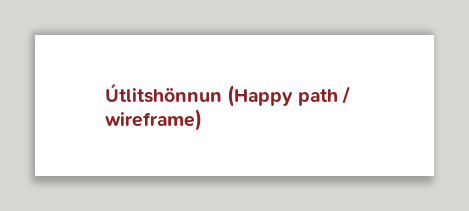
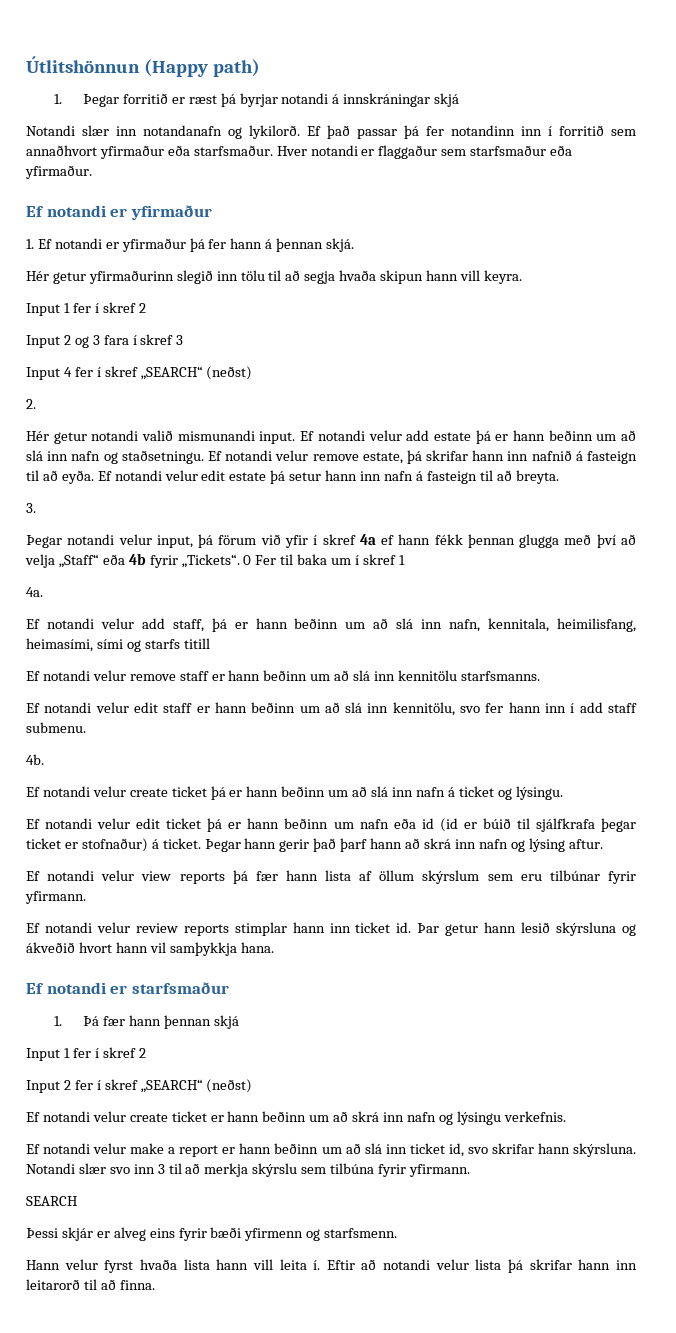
[297,86,350,106] [105,109,202,131] path / wireframe) -> [212,59,260,77] [54,93,460,107] [26,125,636,139] [26,145,573,159] [25,165,92,179] [26,205,212,220] [26,238,355,252] [26,270,522,284] [26,302,146,316] [26,334,184,348] [26,366,253,380] [26,399,36,409] [26,430,636,444] [26,450,637,464] [26,470,559,484] [26,503,36,513] [26,534,636,548] [25,553,405,568] [26,587,43,597] [26,618,636,632] [26,638,210,652] [26,670,540,681] [26,702,637,716] [26,722,86,733] [26,754,44,765] [26,786,563,800] [26,818,636,832] [26,838,603,852] [26,870,636,884] [25,891,86,904] [26,922,636,936] [26,942,274,956] [26,982,229,994] [54,1015,239,1029] [26,1047,146,1061] [26,1079,253,1093] [26,1111,566,1125] [26,1143,636,1157] [26,1163,470,1177] [26,1196,77,1206] [26,1227,398,1241] [26,1259,637,1273] [26,1279,155,1290] path) // 1. Þegar forritið er ræst þá byrjar notandi á innskráningar skjá // Notandi slær inn notandanafn og lykilorð. Ef það passar þá fer notandinn inn í forritið sem annaðhvort yfirmaður eða starfsmaður. Hver notandi er flaggaður sem starfsmaður eða yfirmaður. // Ef notandi er yfirmaður // 1. Ef notandi er yfirmaður þá fer hann á þennan skjá. // Hér getur yfirmaðurinn slegið inn tölu til að segja hvaða skipun hann vill keyra. // Input 1 fer í skref 2 // Input 2 og 3 fara í skref 3 // Input 4 fer í skref „SEARCH“ (neðst) // 2. // Hér getur notandi valið mismunandi input. Ef notandi velur add estate þá er hann beðinn um að slá inn nafn og staðsetningu. Ef notandi velur remove estate, þá skrifar hann inn nafnið á fasteign til að eyða. Ef notandi velur edit estate þá setur hann inn nafn á fasteign til að breyta. // 3. // Þegar notandi velur input, þá förum við yfir í skref 4a ef hann fékk þennan glugga með því að velja „Staff“ eða 4b fyrir „Tickets“. 0 Fer til baka um í skref 1 // 4a. // Ef notandi velur add staff, þá er hann beðinn um að slá inn nafn, kennitala, heimilisfang, heimasími, sími og starfs titill // Ef notandi velur remove staff er hann beðinn um að slá inn kennitölu starfsmanns. // Ef notandi velur edit staff er hann beðinn um að slá inn kennitölu, svo fer hann inn í add staff submenu. // 4b. // Ef notandi velur create ticket þá er hann beðinn um að slá inn nafn á ticket og lýsingu. // Ef notandi velur edit ticket þá er hann beðinn um nafn eða id (id er búið til sjálfkrafa þegar ticket er stofnaður) á ticket. Þegar hann gerir það þarf hann að skrá inn nafn og lýsing aftur. // Ef notandi velur view reports þá fær hann lista af öllum skýrslum sem eru tilbúnar fyrir yfirmann. // Ef notandi velur review reports stimplar hann inn ticket id. Þar getur hann lesið skýrsluna og ákveðið hvort hann vil samþykkja hana. // Ef notandi er starfsmaður // 1. Þá fær hann þennan skjá // Input 1 fer í skref 2 // Input 2 fer í skref „SEARCH“ (neðst) // Ef notandi velur create ticket er hann beðinn um að skrá inn nafn og lýsingu verkefnis. // Ef notandi velur make a report er hann beðinn um að slá inn ticket id, svo skrifar hann skýrsluna. Notandi slær svo inn 3 til að merkja skýrslu sem tilbúna fyrir yfirmann. // SEARCH // Þessi skjár er alveg eins fyrir bæði yfirmenn og starfsmenn. // Hann velur fyrst hvaða lista hann vill leita í. Eftir að notandi velur lista þá skrifar hann inn leitarorð til að finna.

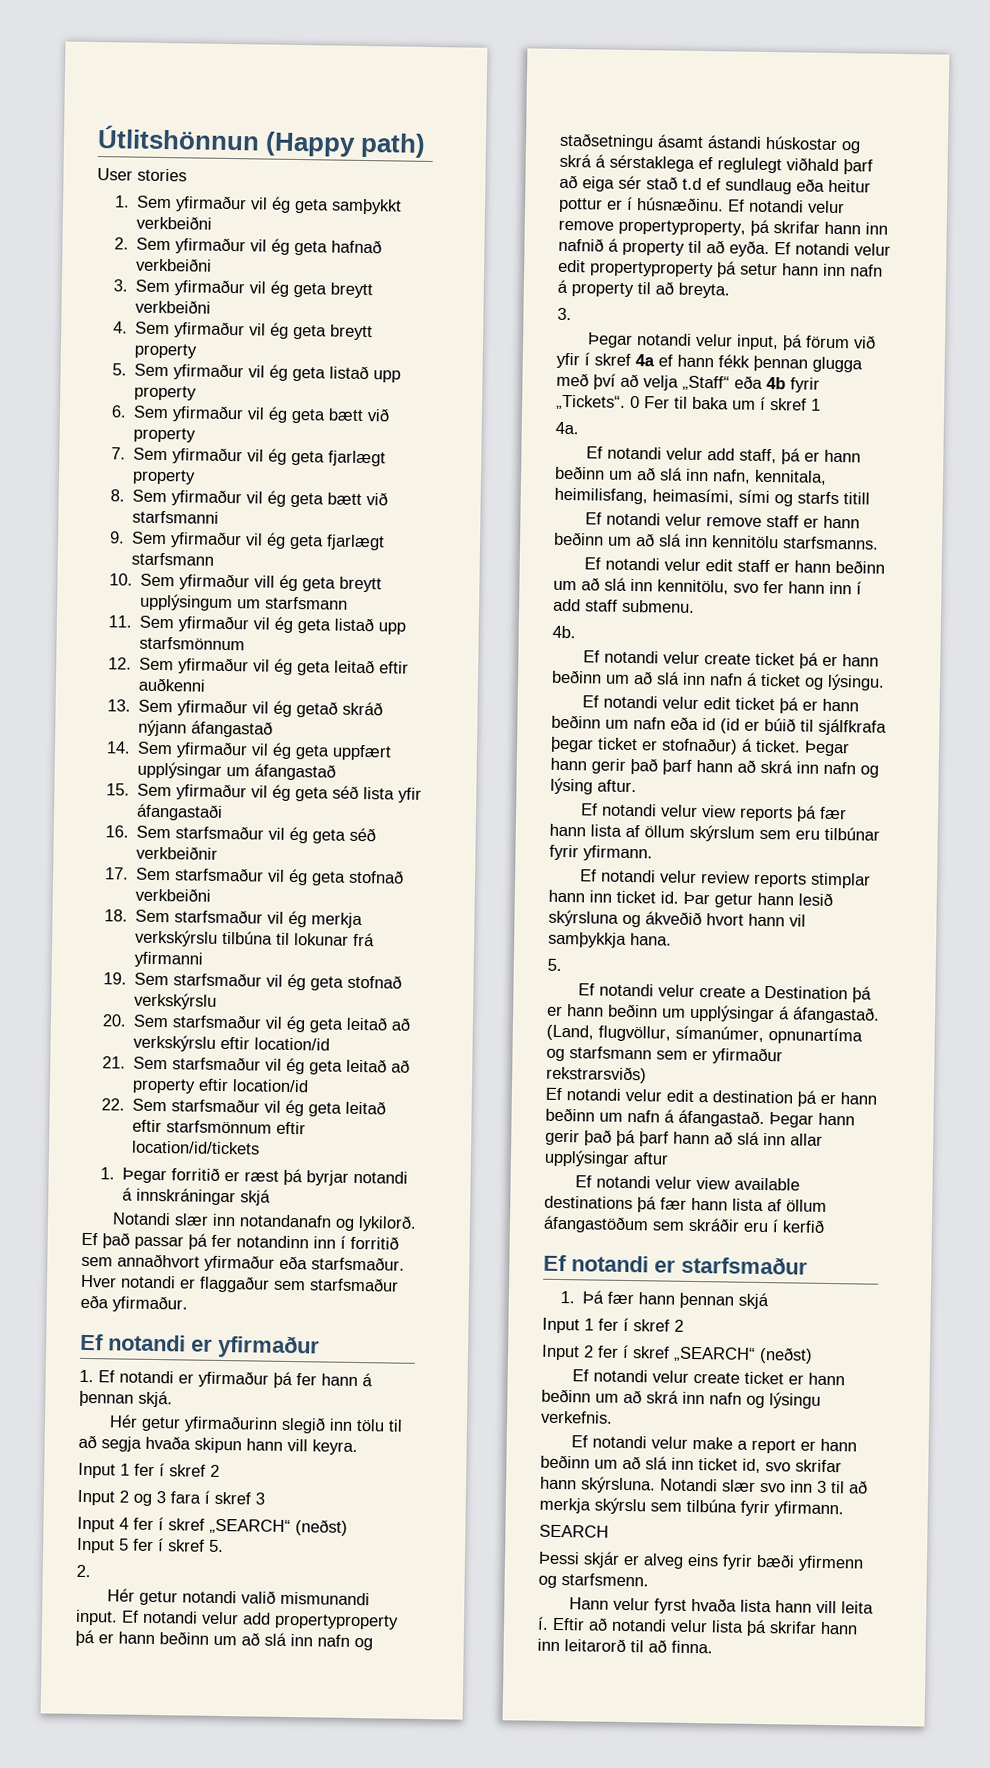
(260, 68) none -> [97,168,187,182] [114,195,403,215] [136,215,213,230] [114,237,383,256] [136,257,213,272] [113,279,374,299] [135,299,212,314] [113,321,374,341] [134,343,198,359] [112,363,402,383] [134,385,198,401] [111,405,391,424] [133,427,197,443] [111,447,387,467] [132,469,197,485] [110,489,389,508] [132,510,220,524] [110,531,386,551] [131,552,215,566] [109,573,383,593] [140,593,349,612] [108,615,407,635] [139,636,246,651] [108,657,410,676] [138,677,207,692] [107,699,384,718] [138,719,274,738] [106,741,393,761] [137,761,337,781] [106,783,423,803] [136,803,224,821] [105,825,377,844] [136,845,219,860] [105,867,405,886] [135,887,212,902] [104,909,364,929] [135,929,376,947] [134,951,204,968] [103,972,403,991] [134,992,218,1010] [102,1014,412,1033] [133,1034,331,1052] [102,1056,411,1075] [132,1078,310,1094] [101,1098,387,1117] [132,1119,307,1135] [131,1140,261,1155] // User stories // 1. Sem yfirmaður vil ég geta samþykkt verkbeiðni // 2. Sem yfirmaður vil ég geta hafnað verkbeiðni // 3. Sem yfirmaður vil ég geta breytt verkbeiðni // 4. Sem yfirmaður vil ég geta breytt property // 5. Sem yfirmaður vil ég geta listað upp property // 6. Sem yfirmaður vil ég geta bætt við property // 7. Sem yfirmaður vil ég geta fjarlægt property // 8. Sem yfirmaður vil ég geta bætt við starfsmanni // 9. Sem yfirmaður vil ég geta fjarlægt starfsmann // 10. Sem yfirmaður vill ég geta breytt upplýsingum um starfsmann // 11. Sem yfirmaður vil ég geta listað upp starfsmönnum // 12. Sem yfirmaður vil ég geta leitað eftir auðkenni // 13. Sem yfirmaður vil ég getað skráð nýjann áfangastað // 14. Sem yfirmaður vil ég geta uppfært upplýsingar um áfangastað // 15. Sem yfirmaður vil ég geta séð lista yfir áfangastaði // 16. Sem starfsmaður vil ég geta séð verkbeiðnir // 17. Sem starfsmaður vil ég geta stofnað verkbeiðni // 18. Sem starfsmaður vil ég merkja verkskýrslu tilbúna til lokunar frá yfirmanni // 19. Sem starfsmaður vil ég geta stofnað verkskýrslu // 20. Sem starfsmaður vil ég geta leitað að verkskýrslu eftir location/id // 21. Sem starfsmaður vil ég geta leitað að property eftir location/id // 22. Sem starfsmaður vil ég geta leitað eftir starfsmönnum eftir location/id/tickets
(253, 373) none -> [77,1537,224,1554] // Input 5 fer í skref 5.
[433,432,471,441] estate -> [274,1613,399,1630] propertyproperty
[121,450,403,464] staðsetningu. Ef notandi velur remove estate, -> [559,132,861,154] [559,153,873,175] [559,174,871,195] [558,196,845,214] [558,219,746,236] staðsetningu ásamt ástandi húskostar og skrá á sérstaklega ef reglulegt viðhald þarf að eiga sér stað t.d ef sundlaug eða heitur pottur er í húsnæðinu. Ef notandi velur remove propertyproperty,
[587,451,637,464] fasteign -> [622,240,685,256] property
[229,472,267,481] estate -> [590,261,714,278] propertyproperty
[426,471,477,484] fasteign -> [571,282,634,297] property
(274, 947) none -> [547,958,562,971] [577,983,872,1003] [547,1003,880,1024] [546,1024,863,1045] [546,1046,783,1065] [546,1065,647,1084] [545,1087,877,1107] [545,1107,855,1128] [545,1129,823,1147] [544,1149,669,1168] [574,1175,800,1191] [544,1195,827,1213] [543,1215,825,1234] // 5. // Ef notandi velur create a Destination þá er hann beðinn um upplýsingar á áfangastað. (Land, flugvöllur, símanúmer, opnunartíma og starfsmann sem er yfirmaður rekstrarsviðs) // Ef notandi velur edit a destination þá er hann beðinn um nafn á áfangastað. Þegar hann gerir það þá þarf hann að slá inn allar upplýsingar aftur // Ef notandi velur view available destinations þá fær hann lista af öllum áfangastöðum sem skráðir eru í kerfið

